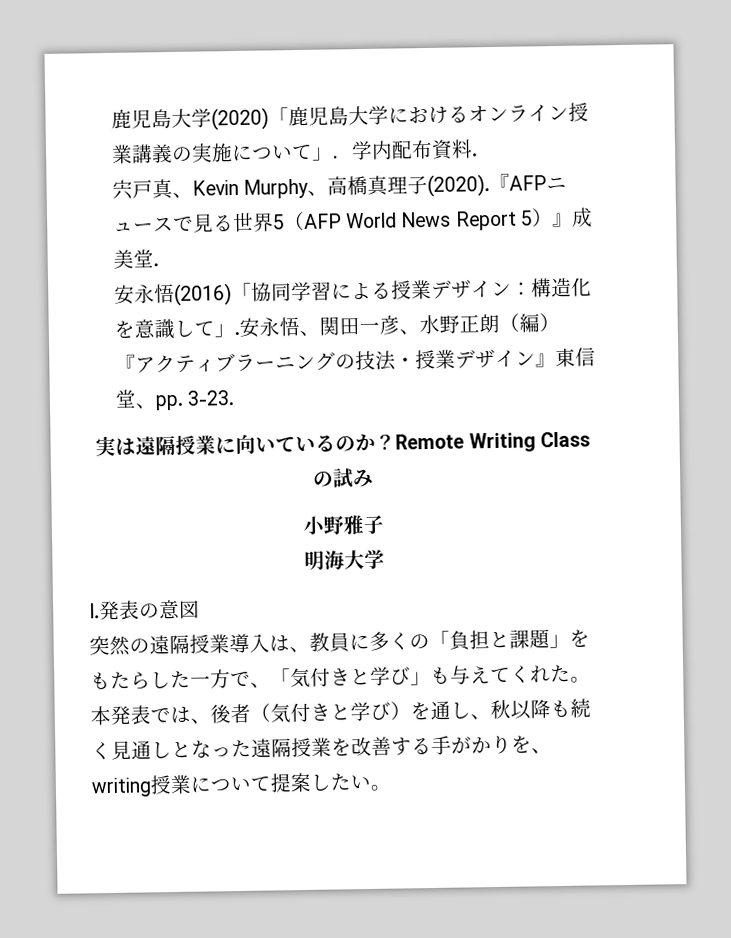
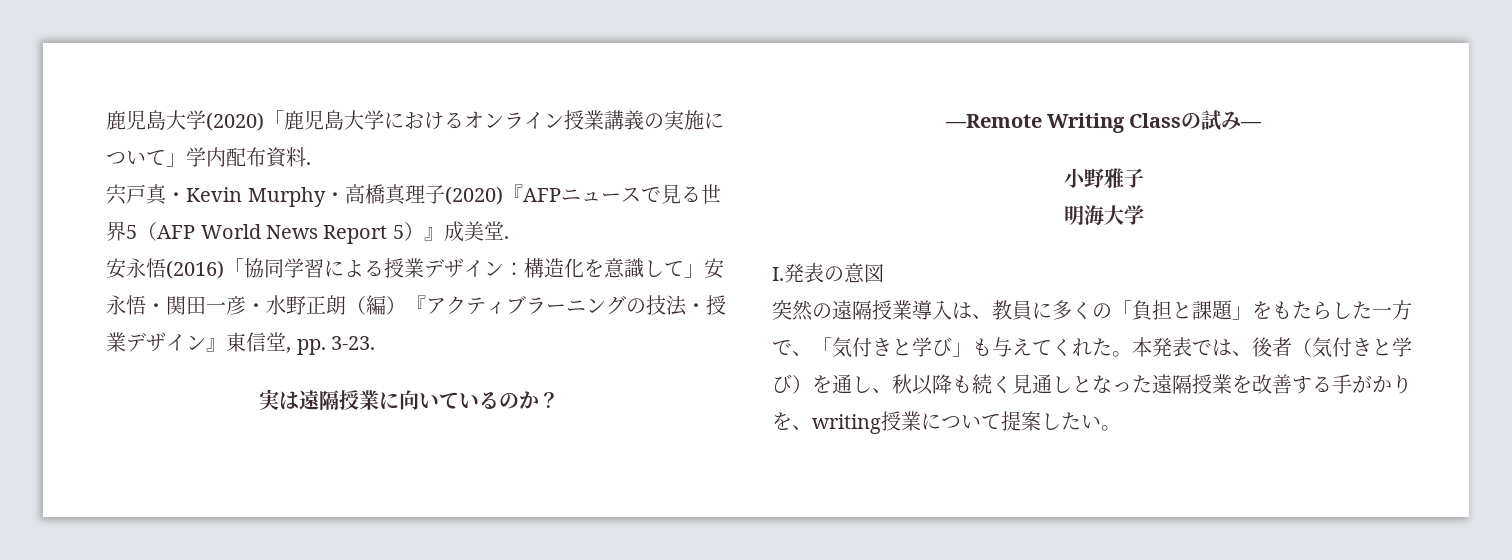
[331,155,353,159] ． -> (187, 160) none
[171,192,193,198] 、 -> [166,192,187,202] ・
[306,190,328,196] 、 -> [324,192,345,202] ・
[426,174,490,198] (2020). -> [444,186,503,205] (2020)
[233,317,320,338] .安永悟、 -> [704,258,725,279] [106,295,167,315] 安永悟・
[398,329,420,335] 、 -> [246,303,267,313] ・
[134,403,157,409] 、 -> [286,347,292,353] ,
[395,433,465,450] Remote -> [944,114,1042,128] // ―Remote
(374, 478) none -> [1240,121,1263,128] ―

